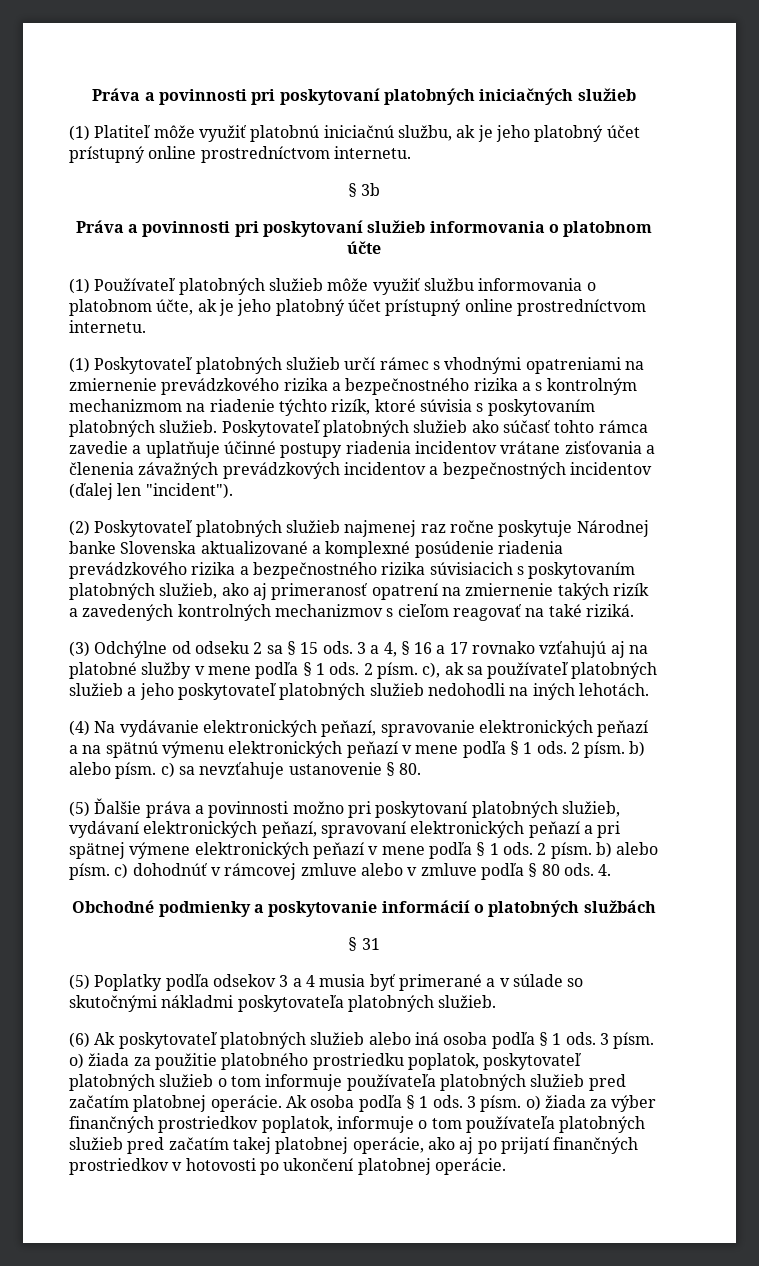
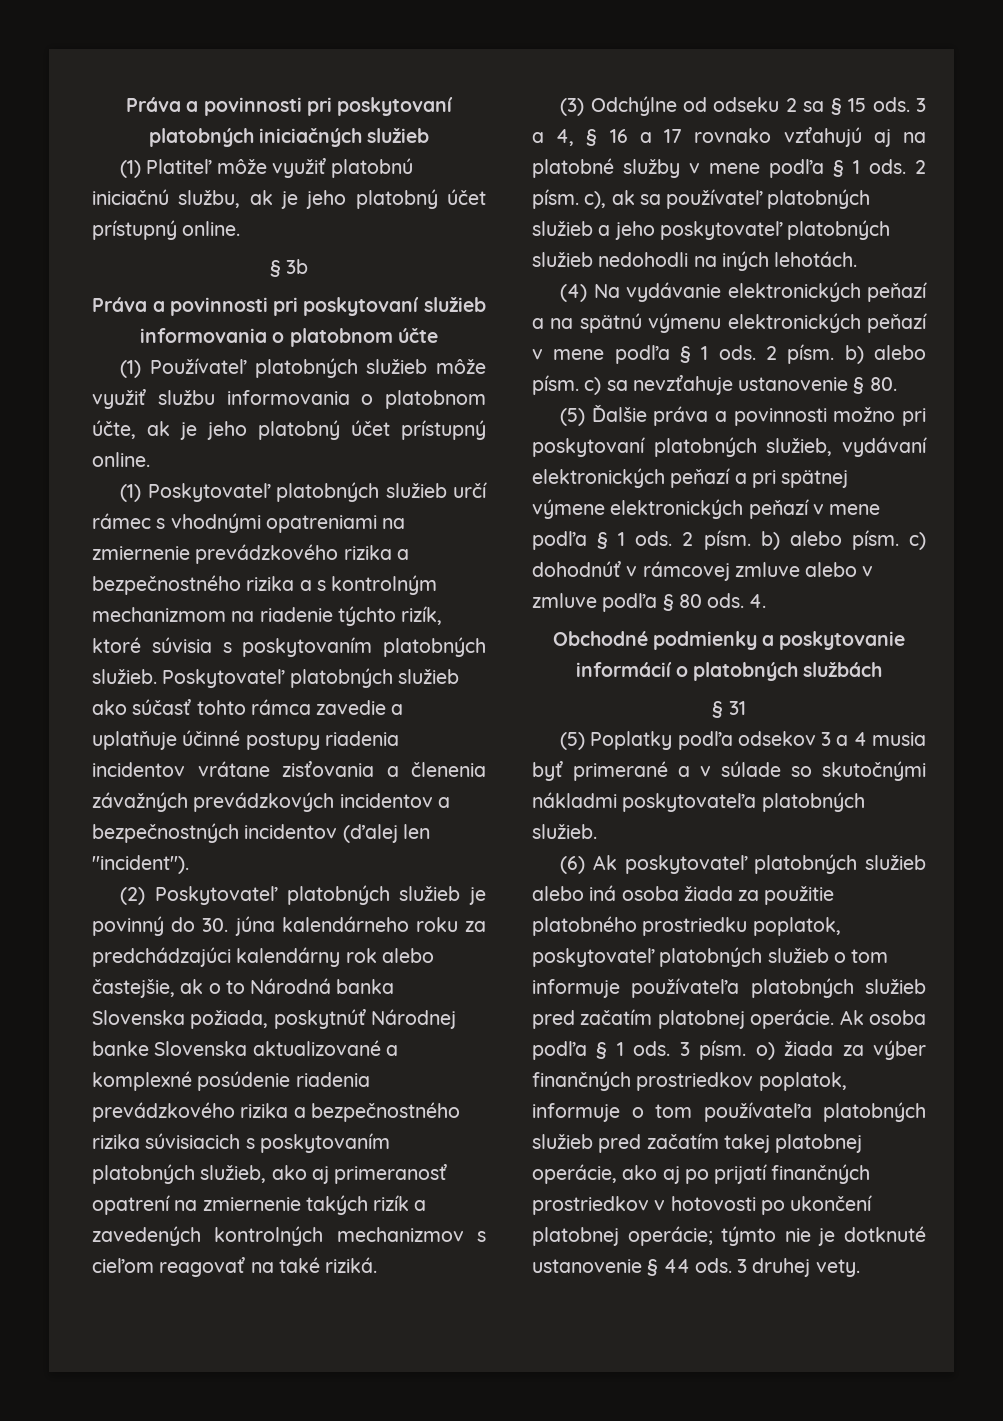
[148,146,411,163] online prostredníctvom internetu. -> [182,221,241,236] online.
[464,299,646,316] [69,320,146,333] online prostredníctvom internetu. -> [92,452,150,467] online.
[344,520,573,537] najmenej raz ročne poskytuje -> [468,887,486,905] [92,916,487,936] [92,947,434,967] [92,978,395,998] [92,1009,366,1029] je povinný do 30. júna kalendárneho roku za predchádzajúci kalendárny rok alebo častejšie, ak o to Národná banka Slovenska požiada, poskytnúť
[321,720,593,737] peňazí, spravovanie elektronických -> (861, 292) none
[261,821,525,838] peňazí, spravovaní elektronických -> (665, 478) none
[491,1032,655,1049] [69,1053,84,1069] podľa § 1 ods. 3 písm. o) -> (679, 893) none
[434,1158,506,1175] operácie. -> [627,1226,926,1246] [532,1258,860,1277] operácie; týmto nie je dotknuté ustanovenie § 44 ods. 3 druhej vety.

